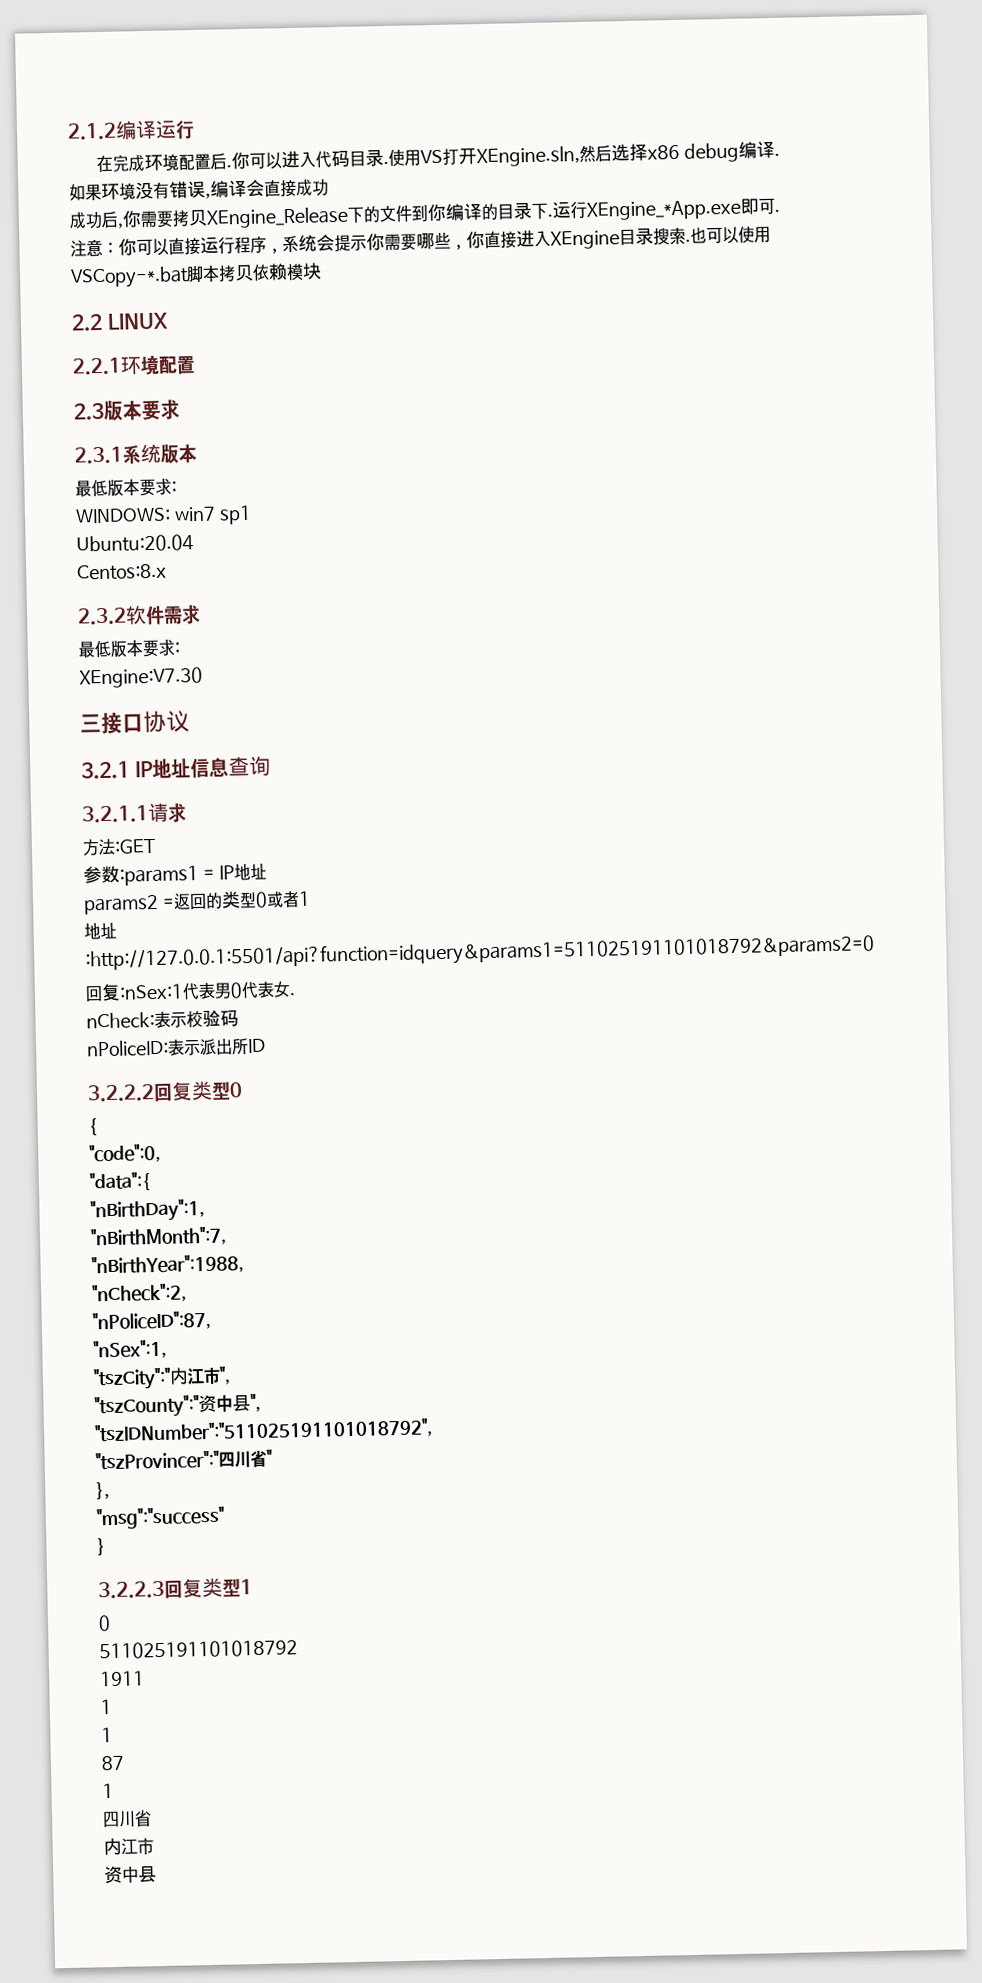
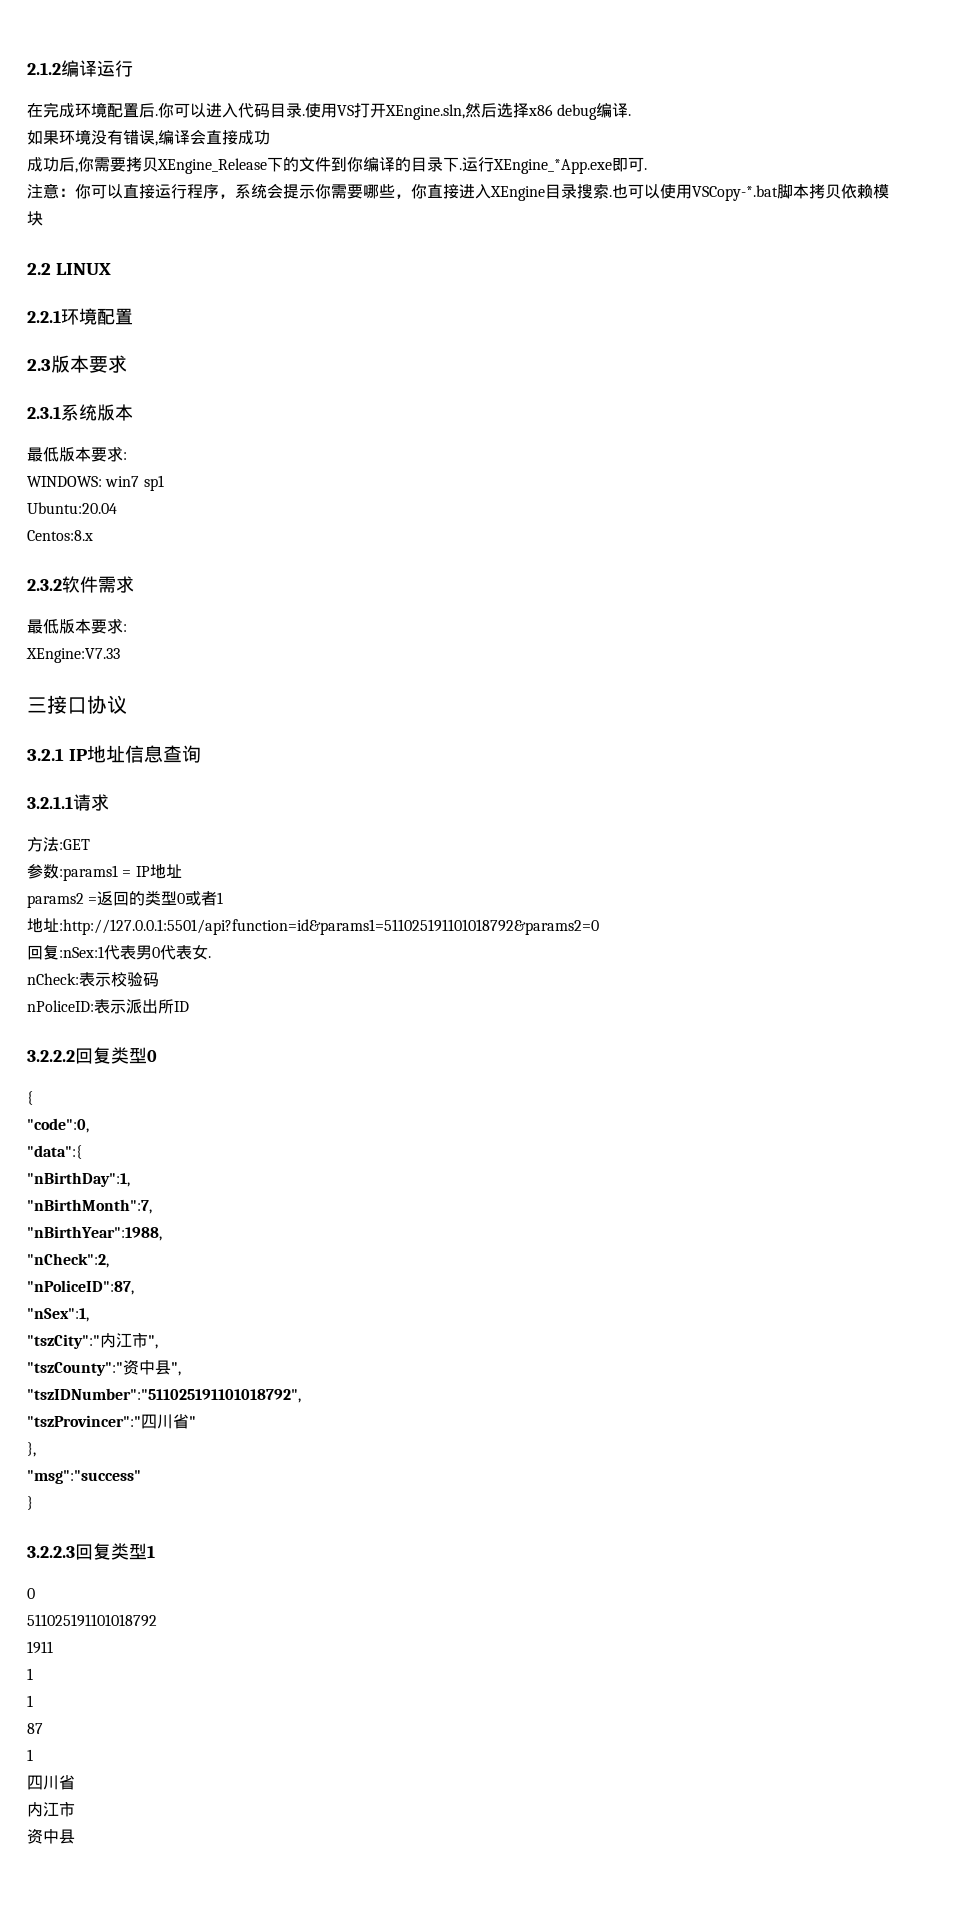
[79,666,203,689] XEngine:V7.30 -> [26,648,120,663] XEngine:V7.33
[85,934,875,972] :http://127.0.0.1:5501/api?function=idquery&params1=511025191101018792&params2=0 -> [59,919,599,935] :http://127.0.0.1:5501/api?function=id&params1=511025191101018792&params2=0

